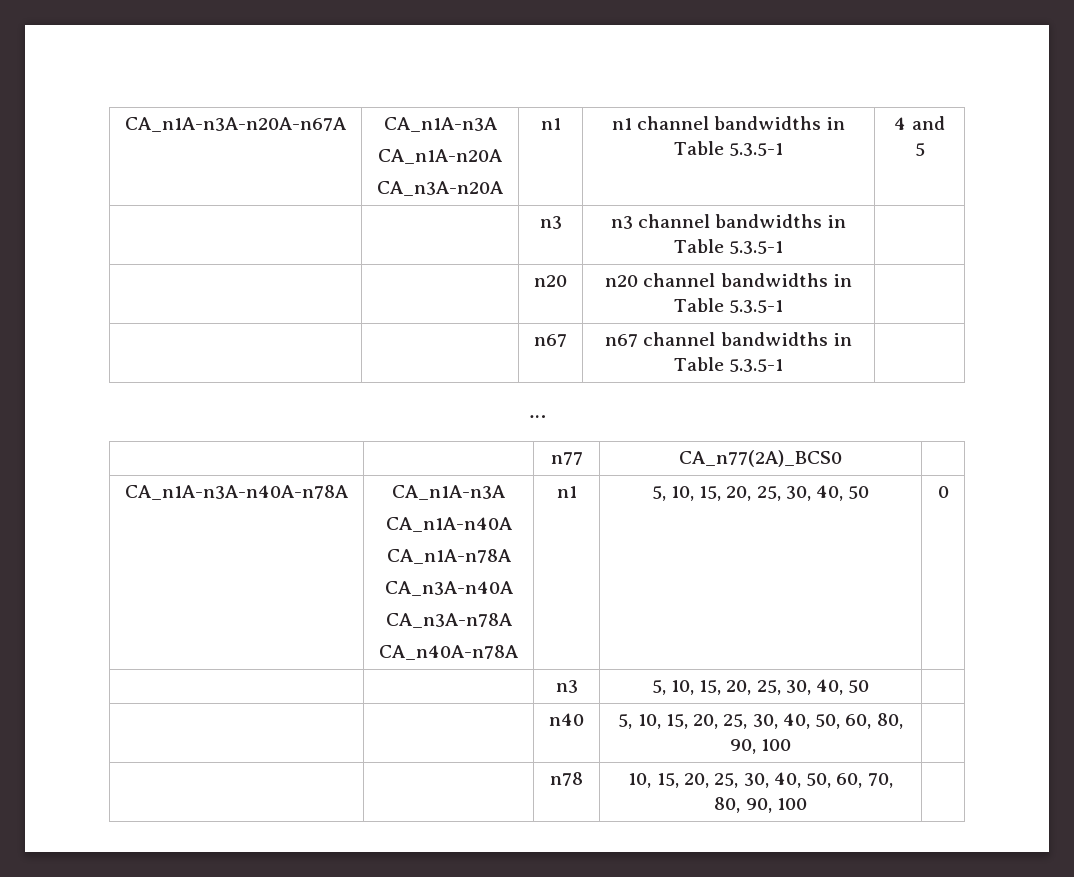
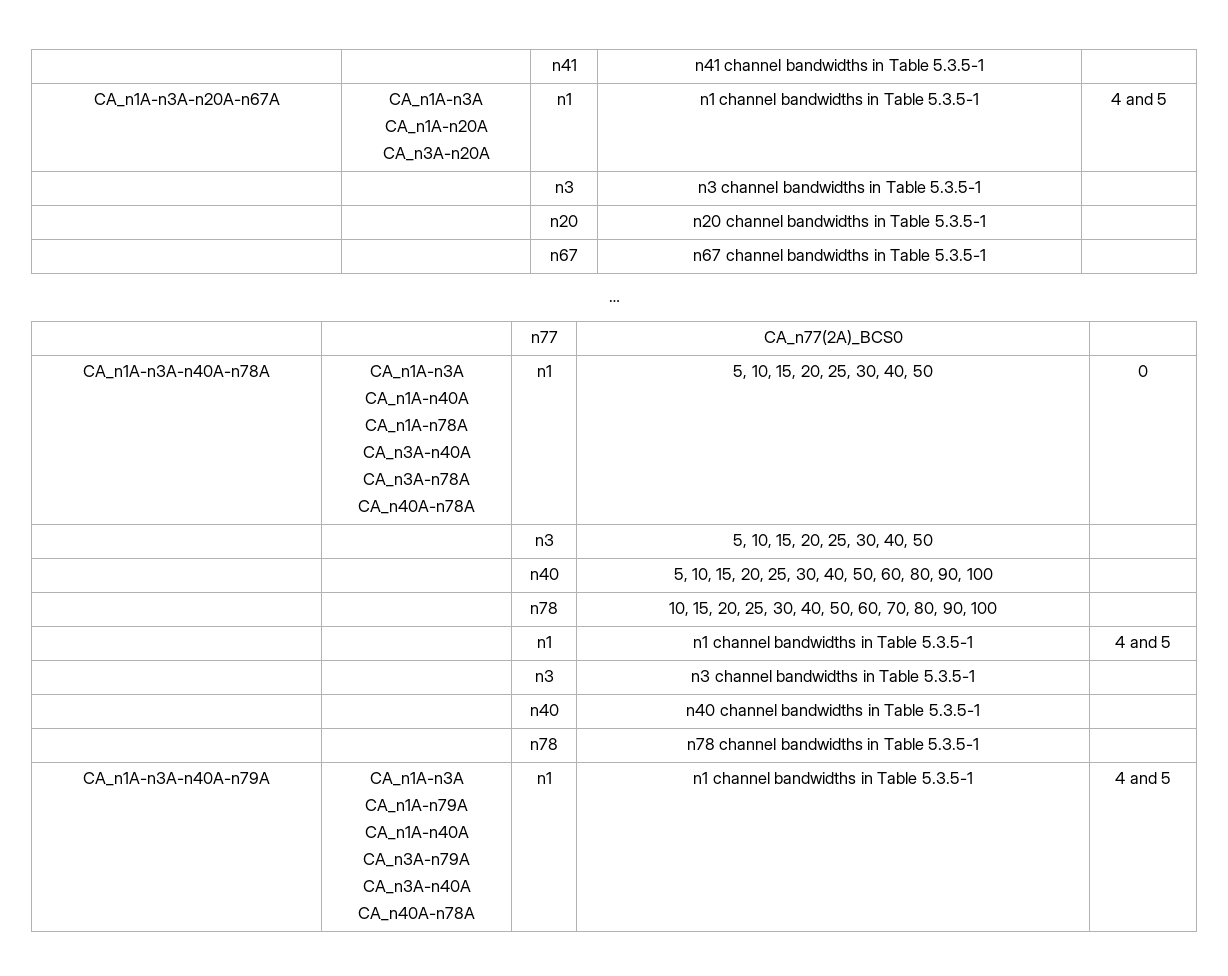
(125, 124) none -> [551,59,577,71] [694,59,985,71] | | n41 | n41 channel bandwidths in Table 5.3.5-1 | //
(807, 804) none -> [536,636,552,648] [693,636,973,648] [1115,636,1171,648] [534,670,554,682] [691,670,975,682] [529,704,559,716] [686,704,980,716] [530,738,558,750] [686,738,980,750] [83,772,270,786] [369,772,464,786] [365,799,468,813] [364,826,469,840] [363,853,470,867] [362,880,471,894] [358,907,475,921] [536,772,552,784] [693,772,973,784] [1115,772,1171,784] // | | n1 | n1 channel bandwidths in Table 5.3.5-1 | 4 and 5 // | | n3 | n3 channel bandwidths in Table 5.3.5-1 | // | | n40 | n40 channel bandwidths in Table 5.3.5-1 | // | | n78 | n78 channel bandwidths in Table 5.3.5-1 | // CA_n1A-n3A-n40A-n79A | CA_n1A-n3A // CA_n1A-n79A // CA_n1A-n40A // CA_n3A-n79A // CA_n3A-n40A // CA_n40A-n78A | n1 | n1 channel bandwidths in Table 5.3.5-1 | 4 and 5

